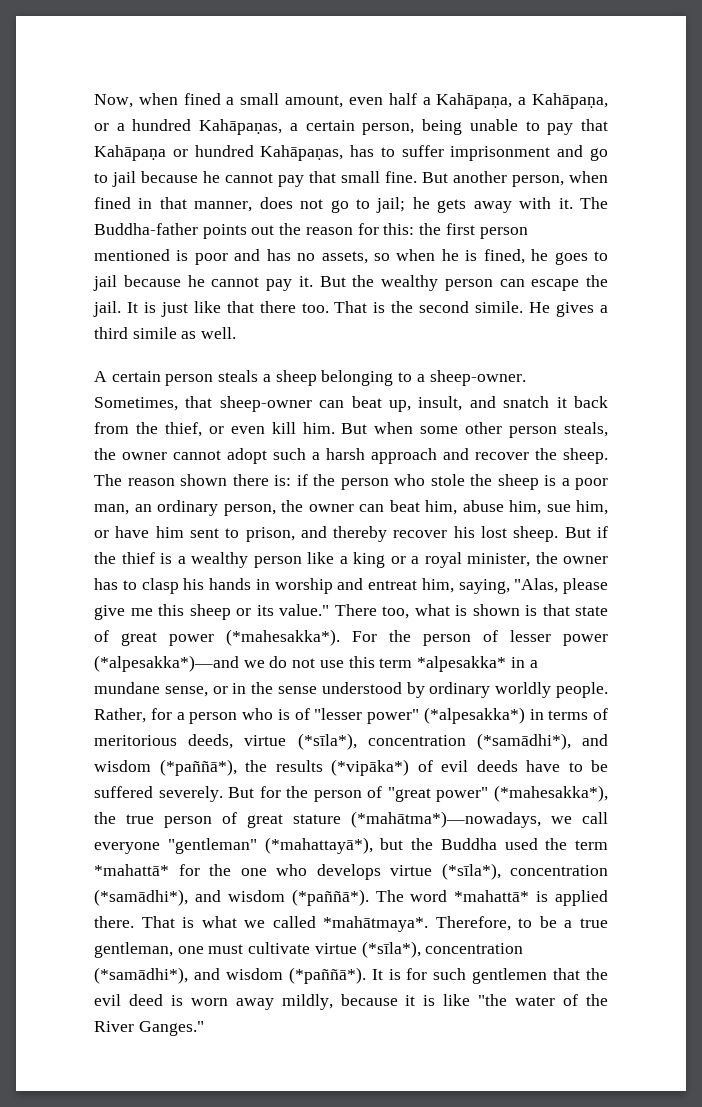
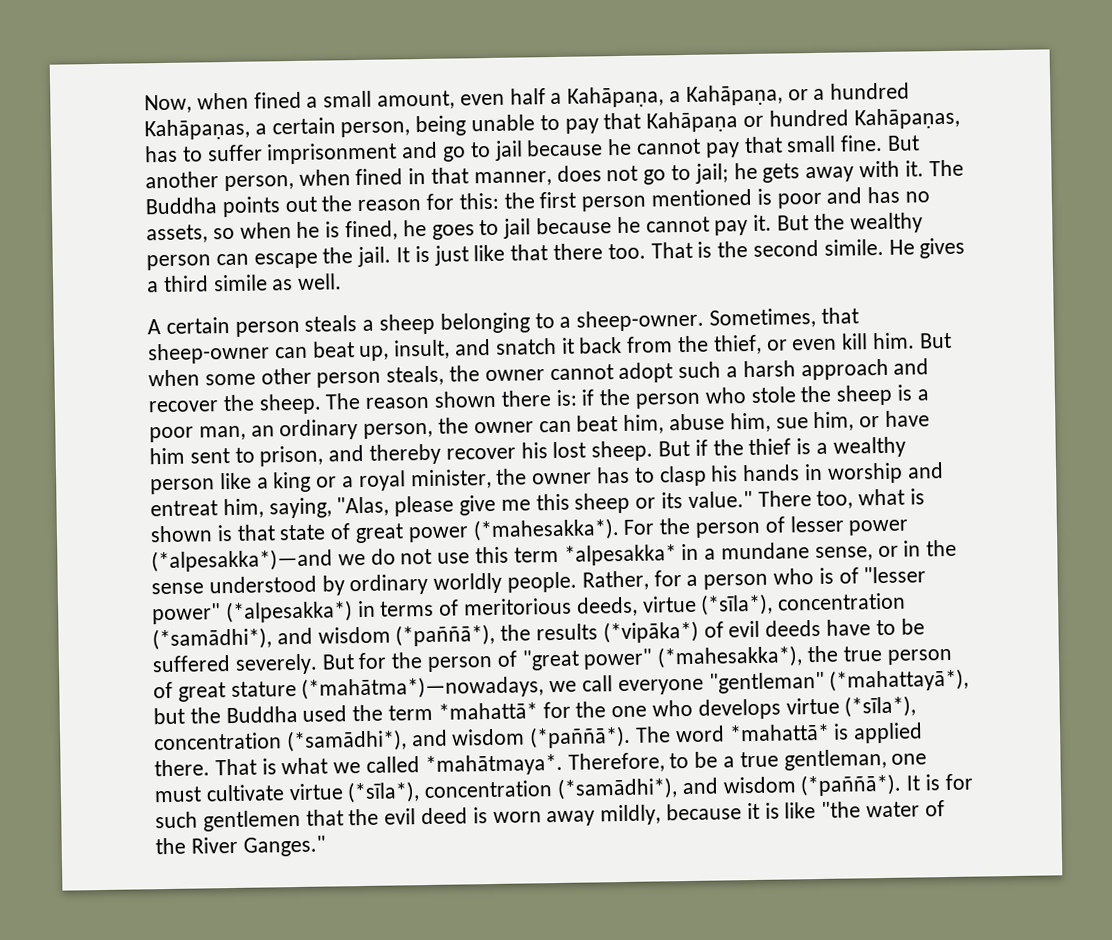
[94,223,198,235] Buddha-father -> [145,197,218,215] Buddha

